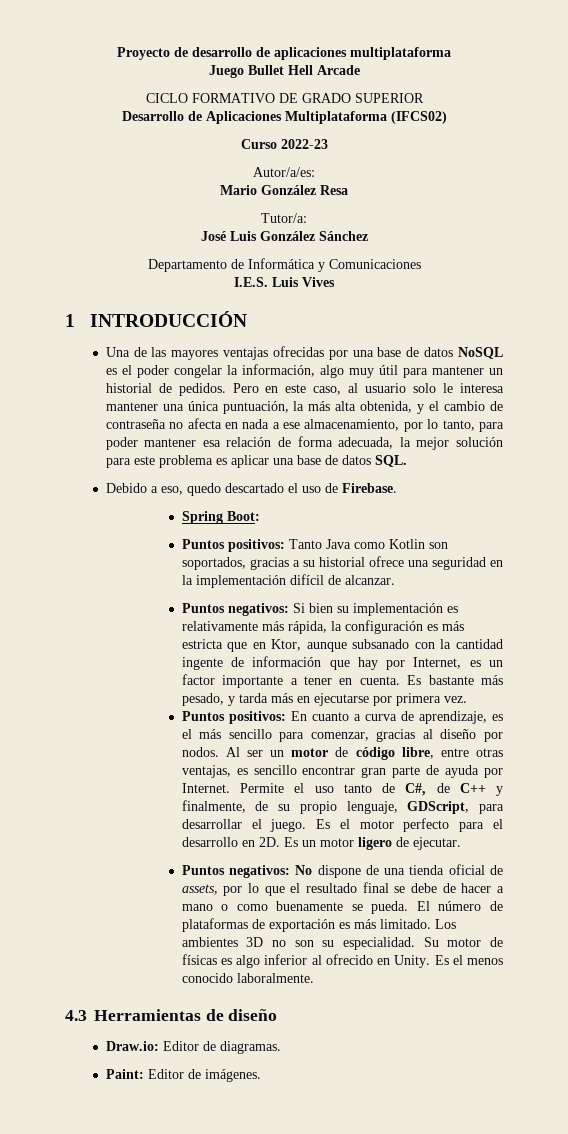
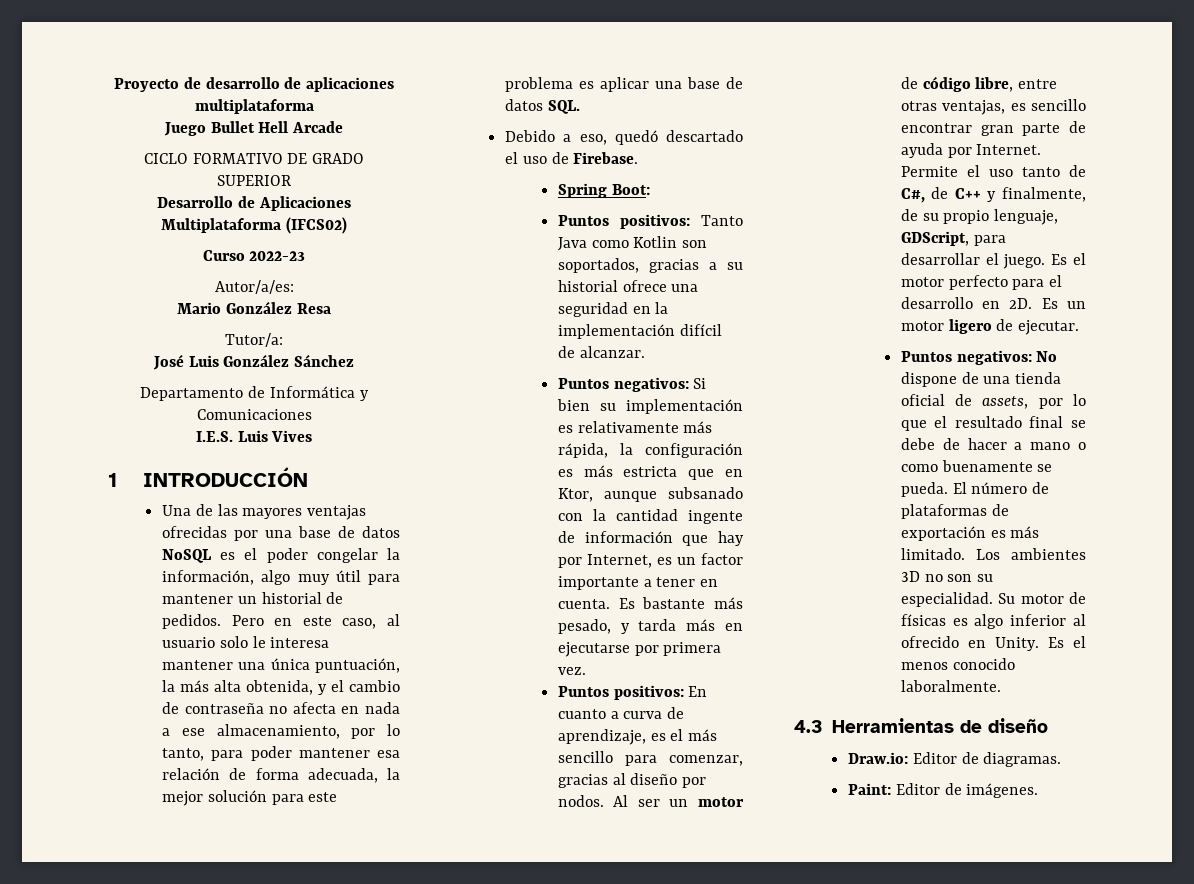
[186,483,221,496] quedo -> [614,130,658,145] quedó

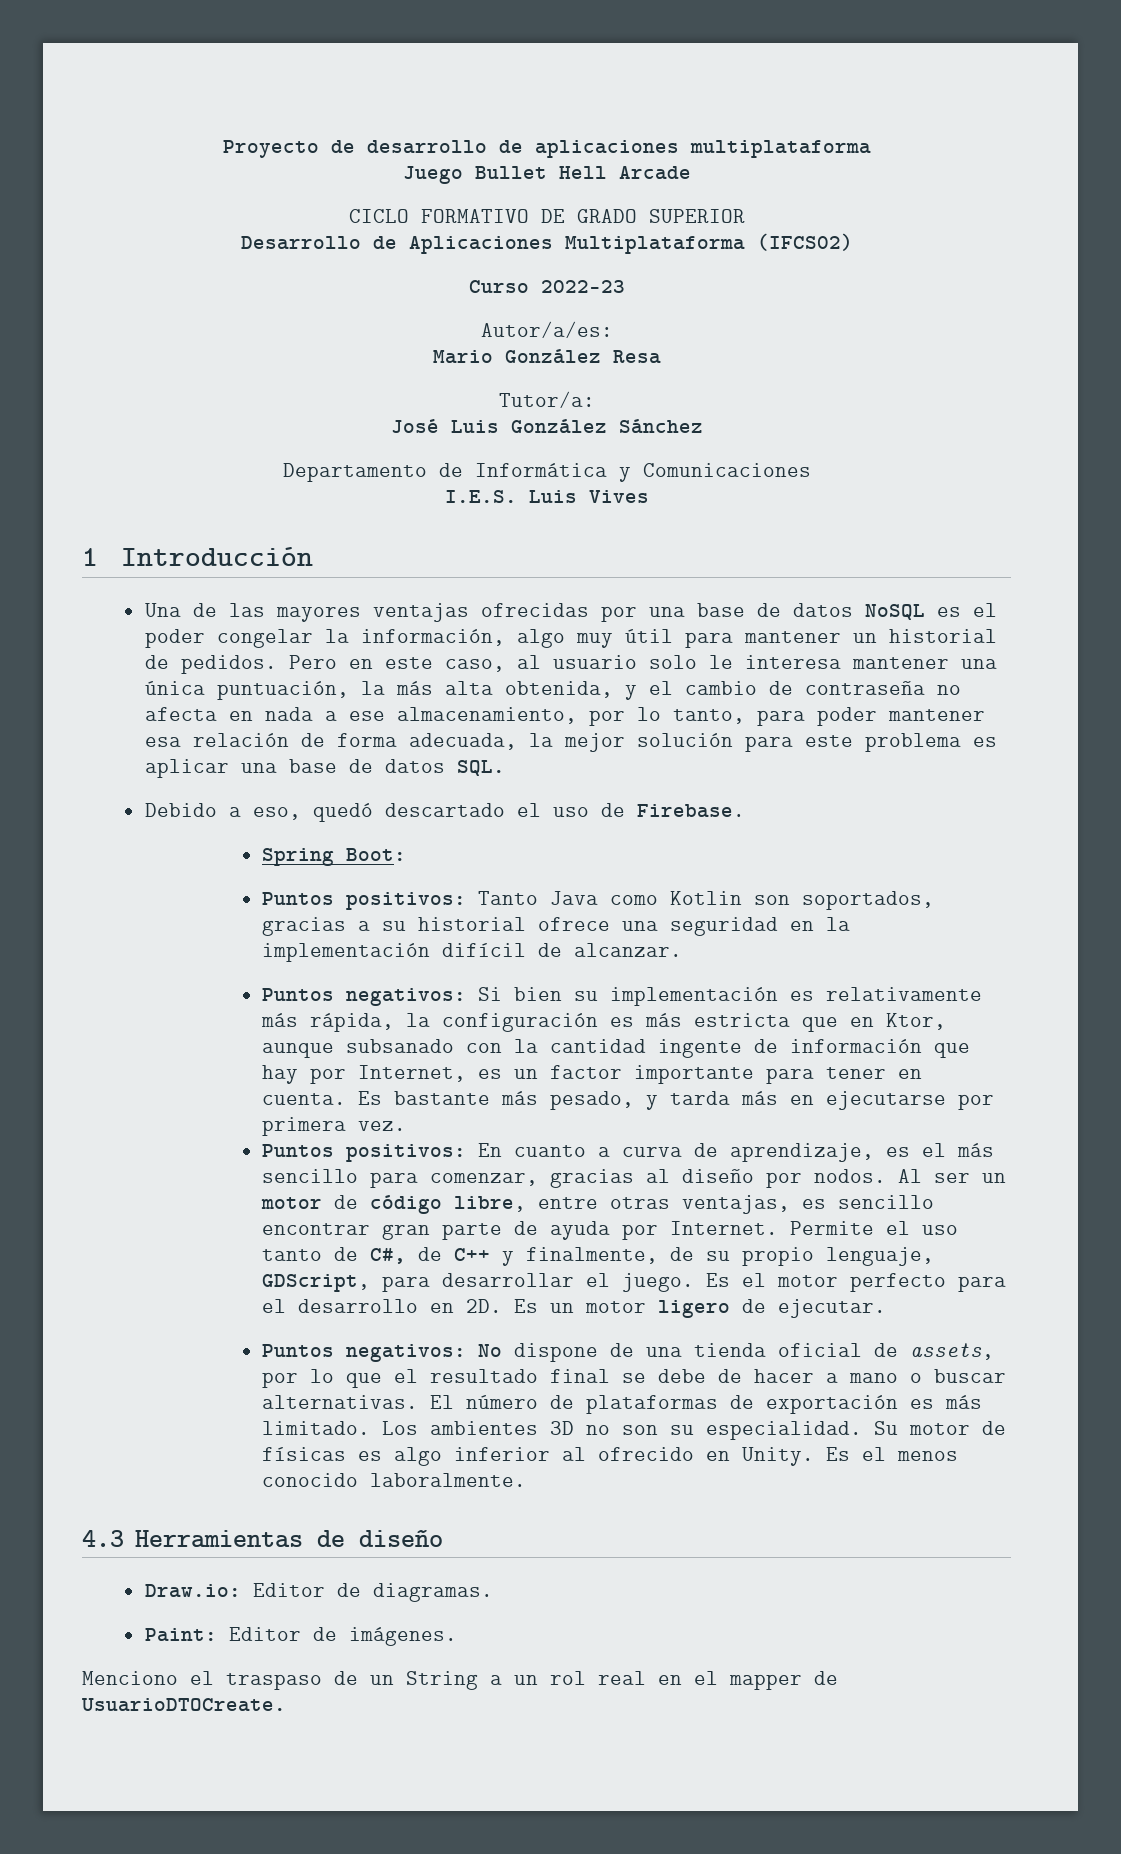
[142,467,308,487] INTRODUCCIÓN -> [121,547,314,566] Introducción
[643,579,652,587] a -> [766,1068,815,1084] para
[900,460,1053,472] [900,482,948,497] como buenamente se pueda. -> [934,1369,1007,1383] [262,1395,419,1409] buscar alternativas.
(1039, 790) none -> [82,1671,838,1690] [81,1698,286,1712] // Menciono el traspaso de un String a un rol real en el mapper de UsuarioDTOCreate.

